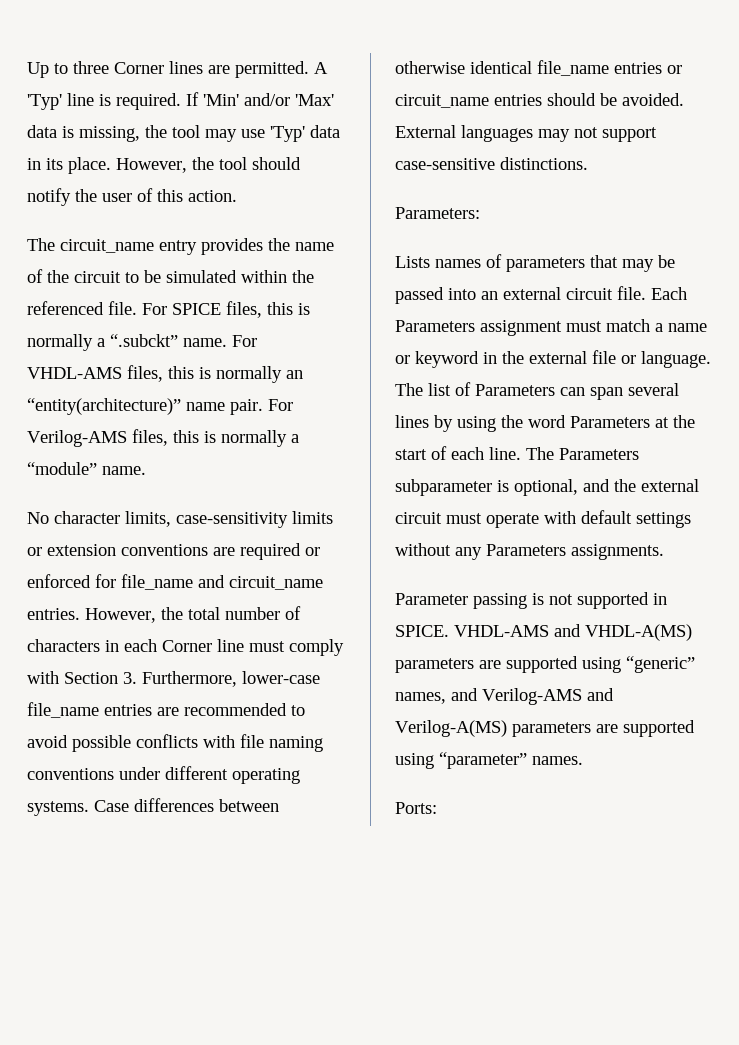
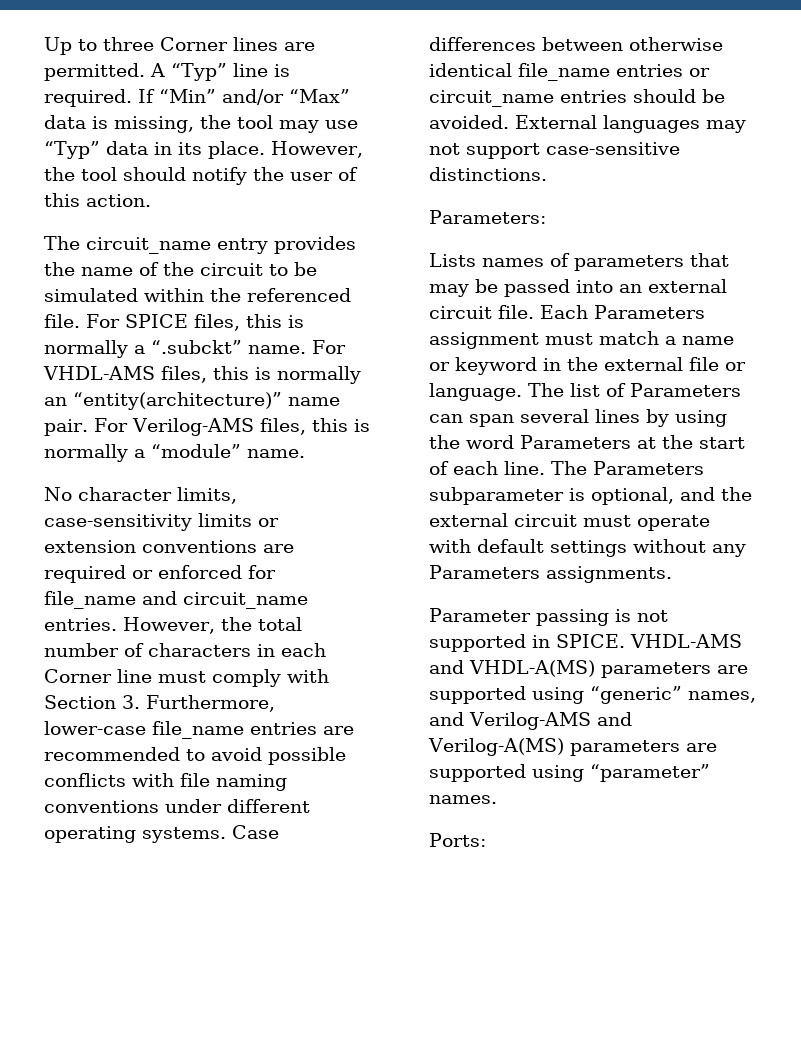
[27,94,62,110] 'Typ' -> [171,63,227,81] “Typ”
[203,93,334,106] 'Min' and/or 'Max' -> [159,89,350,105] “Min” and/or “Max”
[270,126,305,142] 'Typ' -> [44,141,100,159] “Typ”

